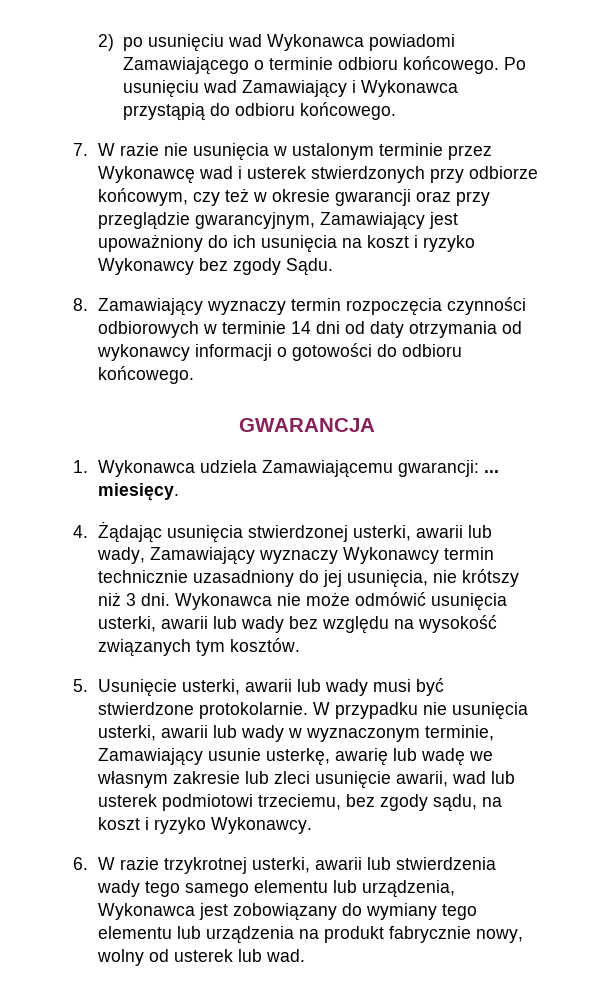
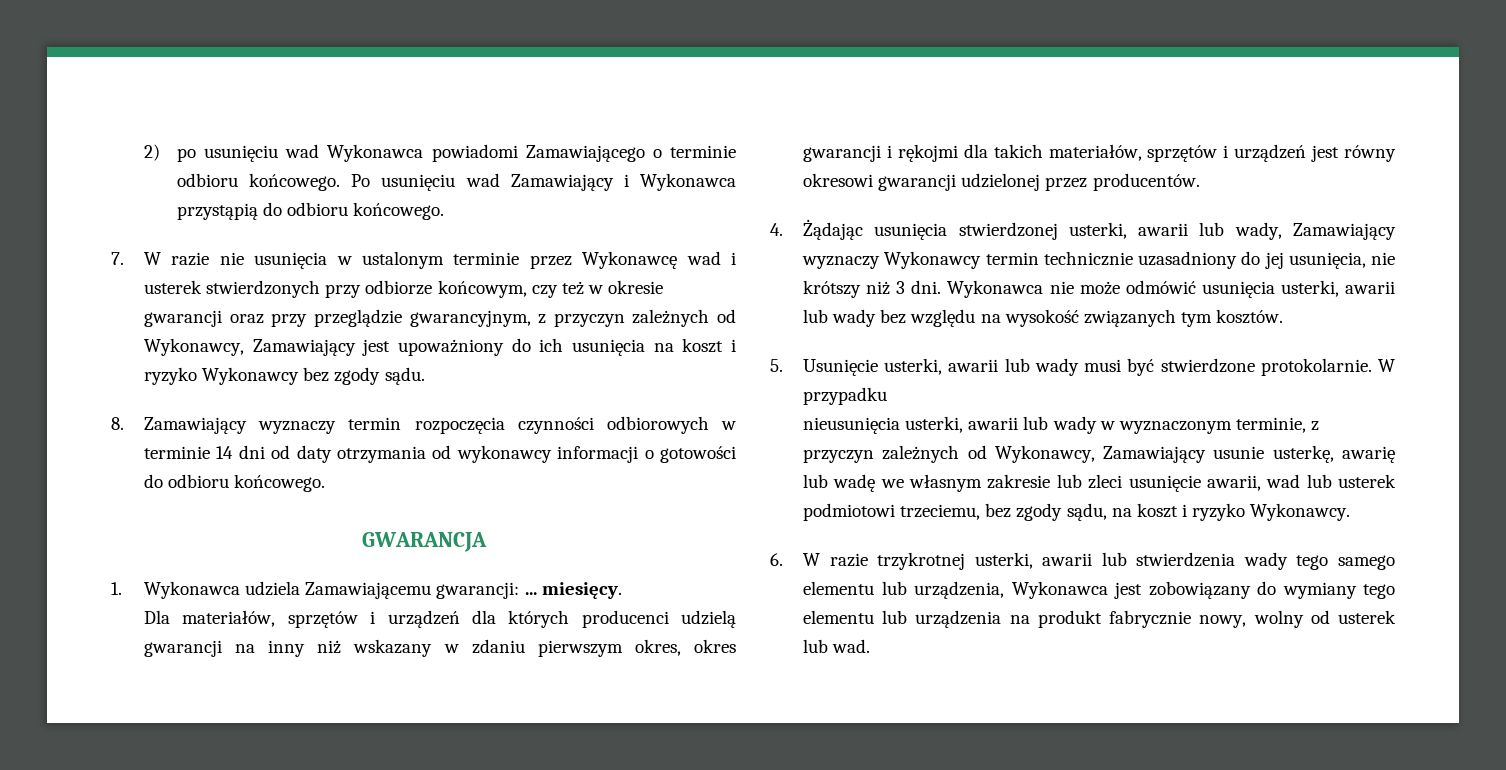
(315, 220) none -> [538,309,736,327] [144,338,245,356] z przyczyn zależnych od Wykonawcy,
[285,258,333,276] Sądu. -> [384,367,425,385] sądu.
(179, 492) none -> [144,610,737,628] [144,639,736,657] [803,144,1396,162] [803,173,1200,191] // Dla materiałów, sprzętów i urządzeń dla których producenci udzielą gwarancji na inny niż wskazany w zdaniu pierwszym okres, okres gwarancji i rękojmi dla takich materiałów, sprzętów i urządzeń jest równy okresowi gwarancji udzielonej przez producentów.
[422,702,528,720] nie usunięcia -> [803,417,901,434] // nieusunięcia
(494, 733) none -> [1311,421,1320,431] [803,445,1095,463] z przyczyn zależnych od Wykonawcy,

